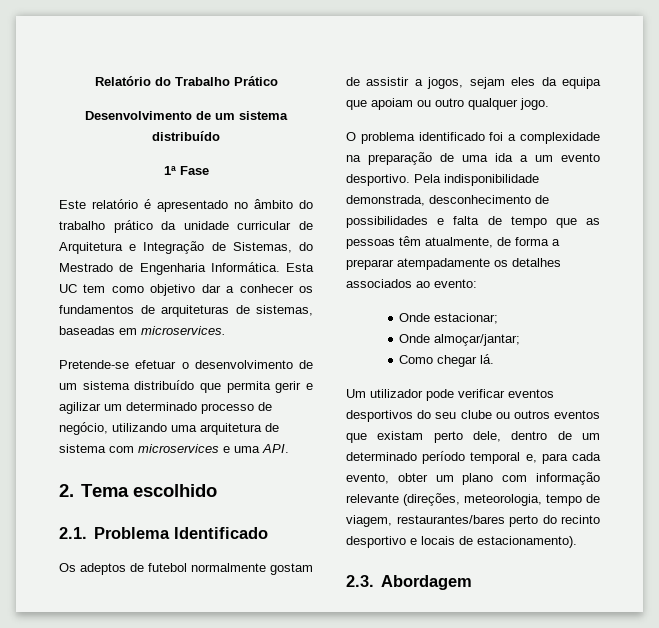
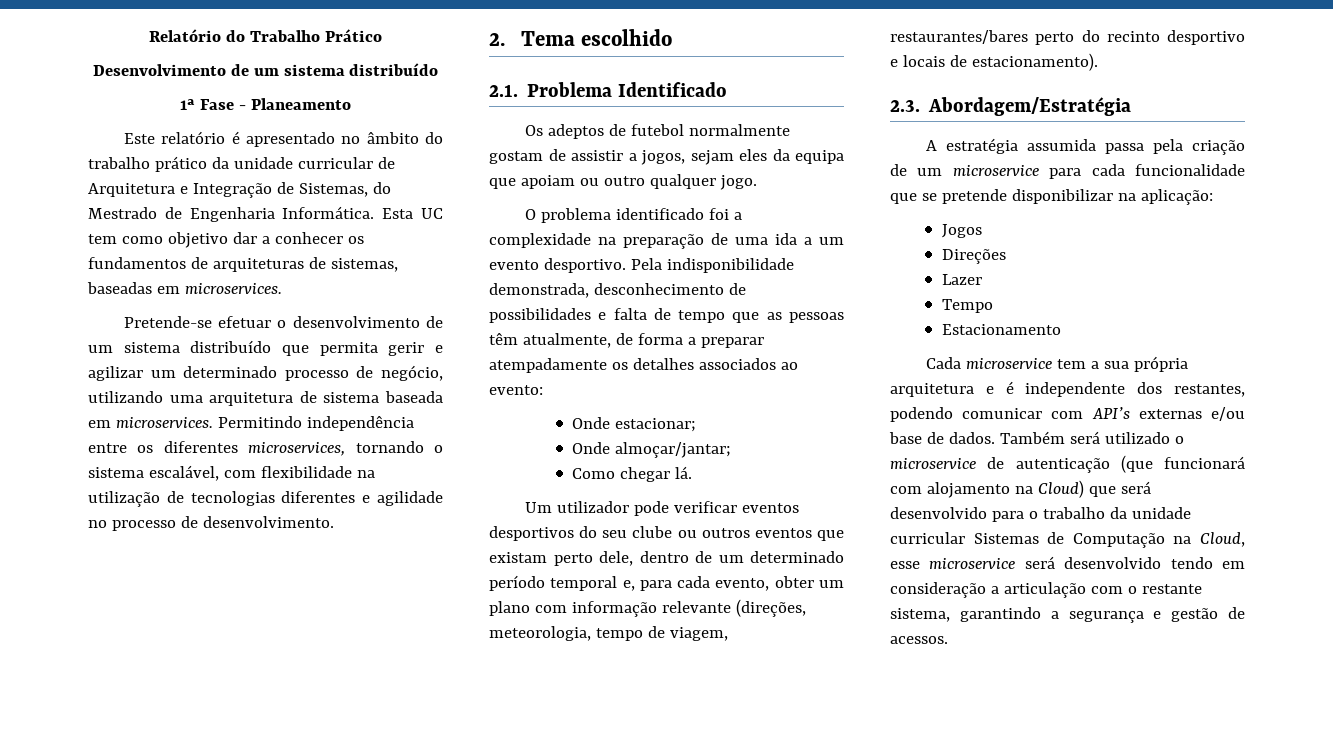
(209, 170) none -> [238,98,351,110] - Planeamento
[109,444,289,453] com microservices e uma API. -> [385,391,443,403] [88,416,414,431] [88,441,443,456] [88,465,375,481] [88,491,443,507] [88,516,334,531] baseada em microservices. Permitindo independência entre os diferentes microservices, tornando o sistema escalável, com flexibilidade na utilização de tecnologias diferentes e agilidade no processo de desenvolvimento.
[380,575,472,590] Abordagem -> [928,97,1132,116] [925,138,1245,155] [890,164,1245,179] [890,189,1213,205] [941,224,982,238] [941,249,1006,264] [941,274,982,285] [941,299,993,313] [941,324,1061,335] [925,356,1188,372] [890,381,1245,397] [890,407,1245,422] [889,431,1184,444] [890,455,1245,473] [890,480,1151,498] [890,507,1191,522] [890,532,1245,548] [890,556,1245,569] [890,582,1202,598] [890,607,1245,623] [890,636,948,644] Abordagem/Estratégia // A estratégia assumida passa pela criação de um microservice para cada funcionalidade que se pretende disponibilizar na aplicação: // Jogos // Direções // Lazer // Tempo // Estacionamento // Cada microservice tem a sua própria arquitetura e é independente dos restantes, podendo comunicar com API’s externas e/ou base de dados. Também será utilizado o microservice de autenticação (que funcionará com alojamento na Cloud) que será desenvolvido para o trabalho da unidade curricular Sistemas de Computação na Cloud, esse microservice será desenvolvido tendo em consideração a articulação com o restante sistema, garantindo a segurança e gestão de acessos.

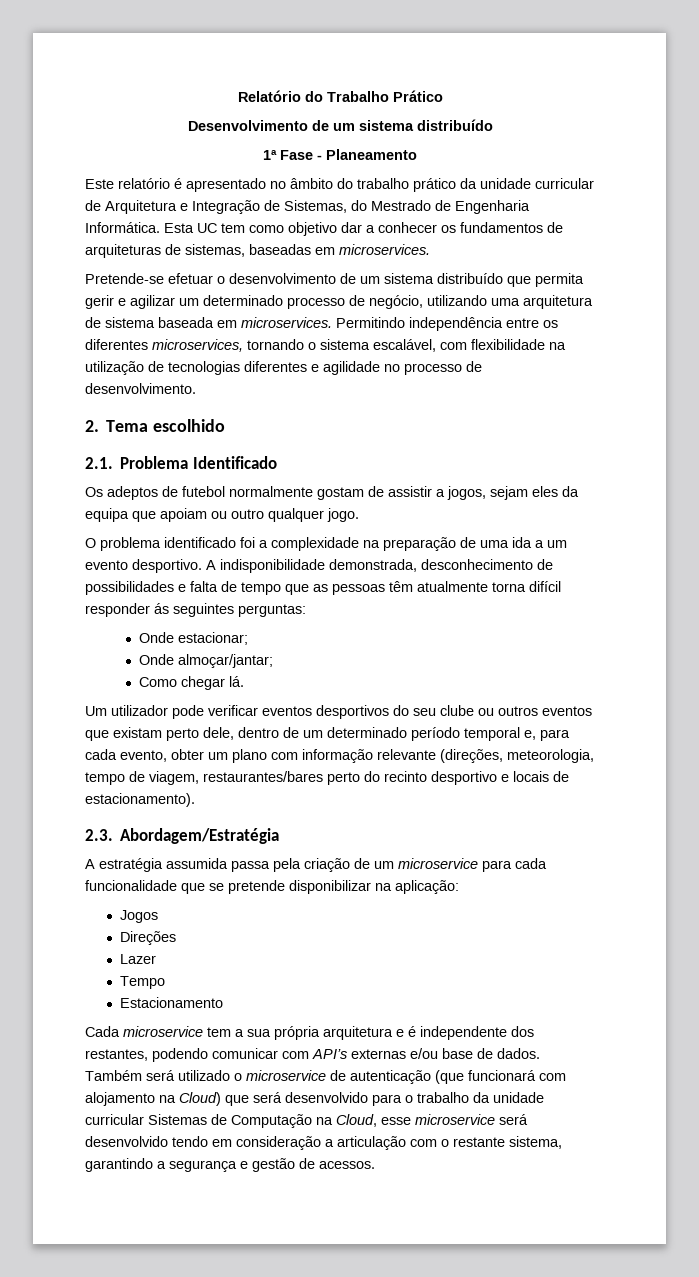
[630,258,662,270] Pela -> [206,560,216,570] A
[522,333,764,348] [489,358,798,373] [489,385,543,395] atualmente, de forma a preparar atempadamente os detalhes associados ao evento: -> [417,581,561,592] [85,603,306,617] atualmente torna difícil responder ás seguintes perguntas:

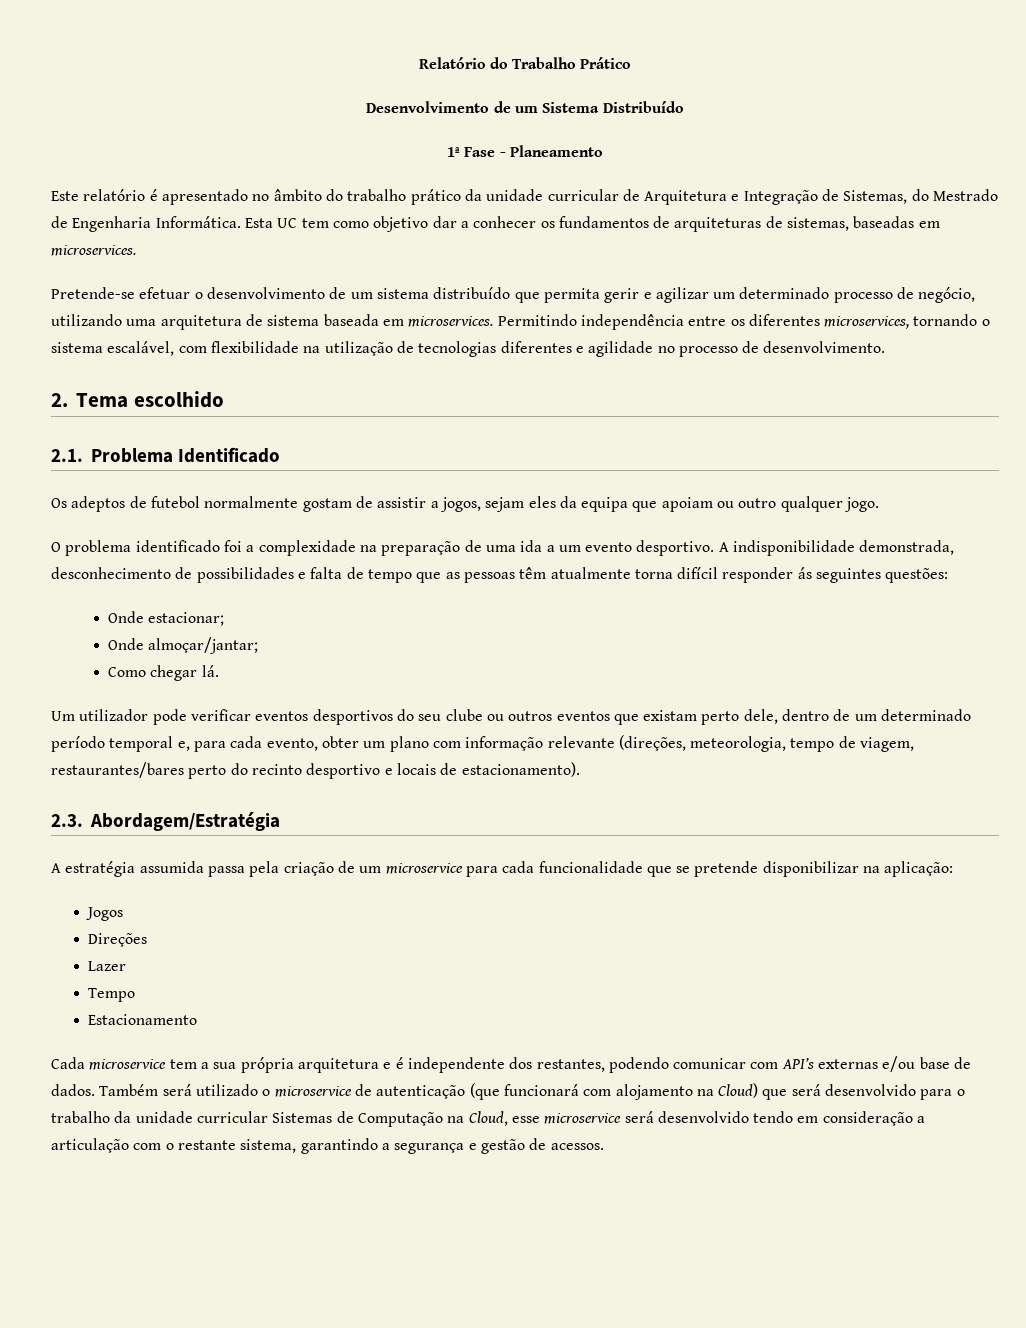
[358,119,493,131] sistema distribuído -> [542,101,684,113] Sistema Distribuído
[238,604,306,617] perguntas: -> [885,568,949,583] questões:

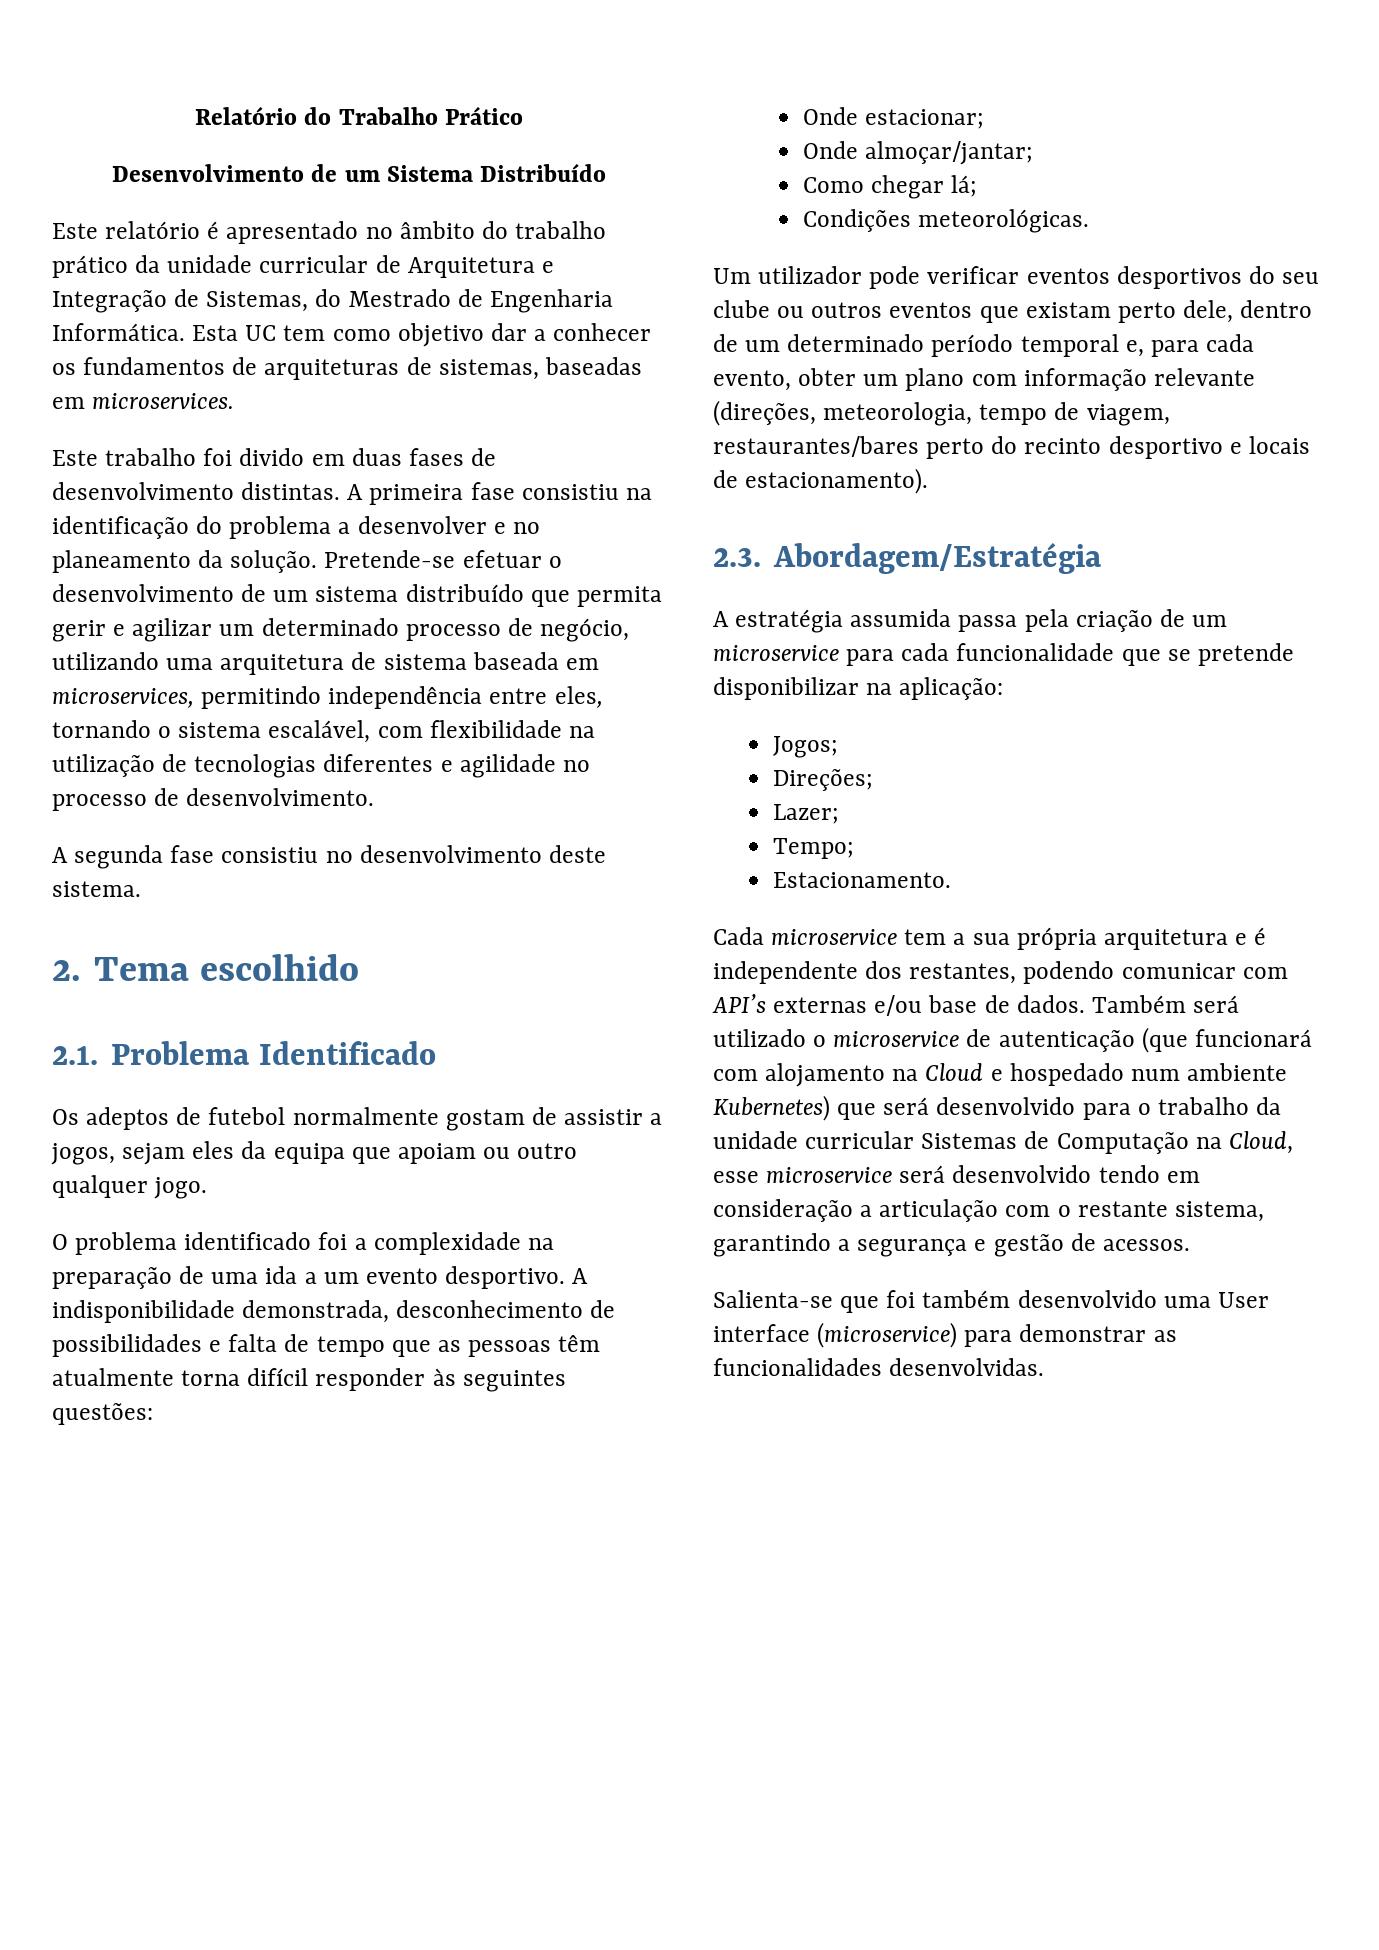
[447,145,603,157] // 1ª Fase - Planeamento -> (606, 172) none
(136, 250) none -> [52,448,497,466] [52,482,652,505] [52,516,540,539] [52,550,318,573] Este trabalho foi divido em duas fases de desenvolvimento distintas. A primeira fase consistiu na identificação do problema a desenvolver e no planeamento da solução.
[408,314,910,330] microservices. Permitindo independência entre os diferentes microservices, -> [52,686,603,709] microservices, permitindo independência entre eles,
(886, 347) none -> [52,845,606,869] [52,881,141,897] // A segunda fase consistiu no desenvolvimento deste sistema.
[797,567,812,579] ás -> [432,1368,456,1386] às
[201,665,219,677] lá. -> [951,175,978,197] [803,209,1090,233] lá; // Condições meteorológicas.
[86,907,124,921] [88,933,148,947] [88,961,127,971] [88,988,136,1002] [88,1014,198,1025] Jogos // Direções // Lazer // Tempo // Estacionamento -> [772,736,838,758] [772,769,873,791] [772,804,839,824] [772,838,854,859] [772,872,951,888] Jogos; // Direções; // Lazer; // Tempo; // Estacionamento.
[718,1083,759,1098] Cloud) -> [925,1063,1288,1086] [713,1095,830,1121] Cloud e hospedado num ambiente Kubernetes)
(604, 1146) none -> [713,1290,1269,1313] [713,1322,1177,1348] [713,1358,1045,1376] // Salienta-se que foi também desenvolvido uma User interface (microservice) para demonstrar as funcionalidades desenvolvidas.

